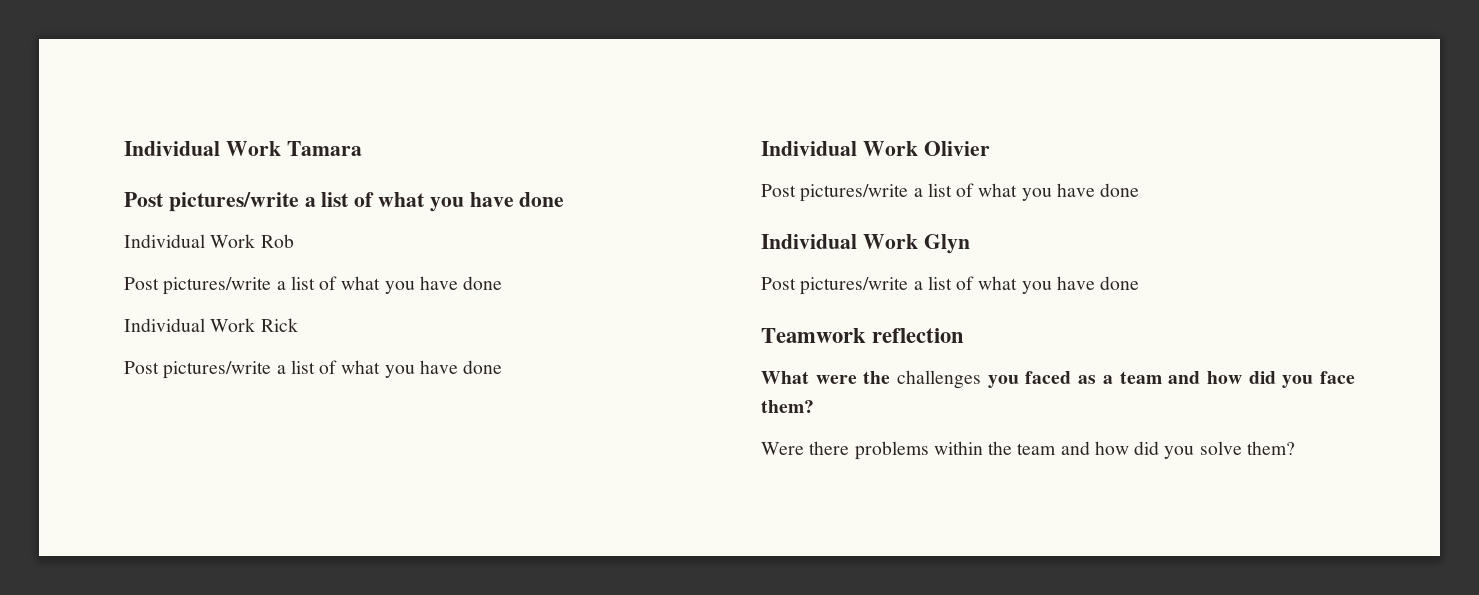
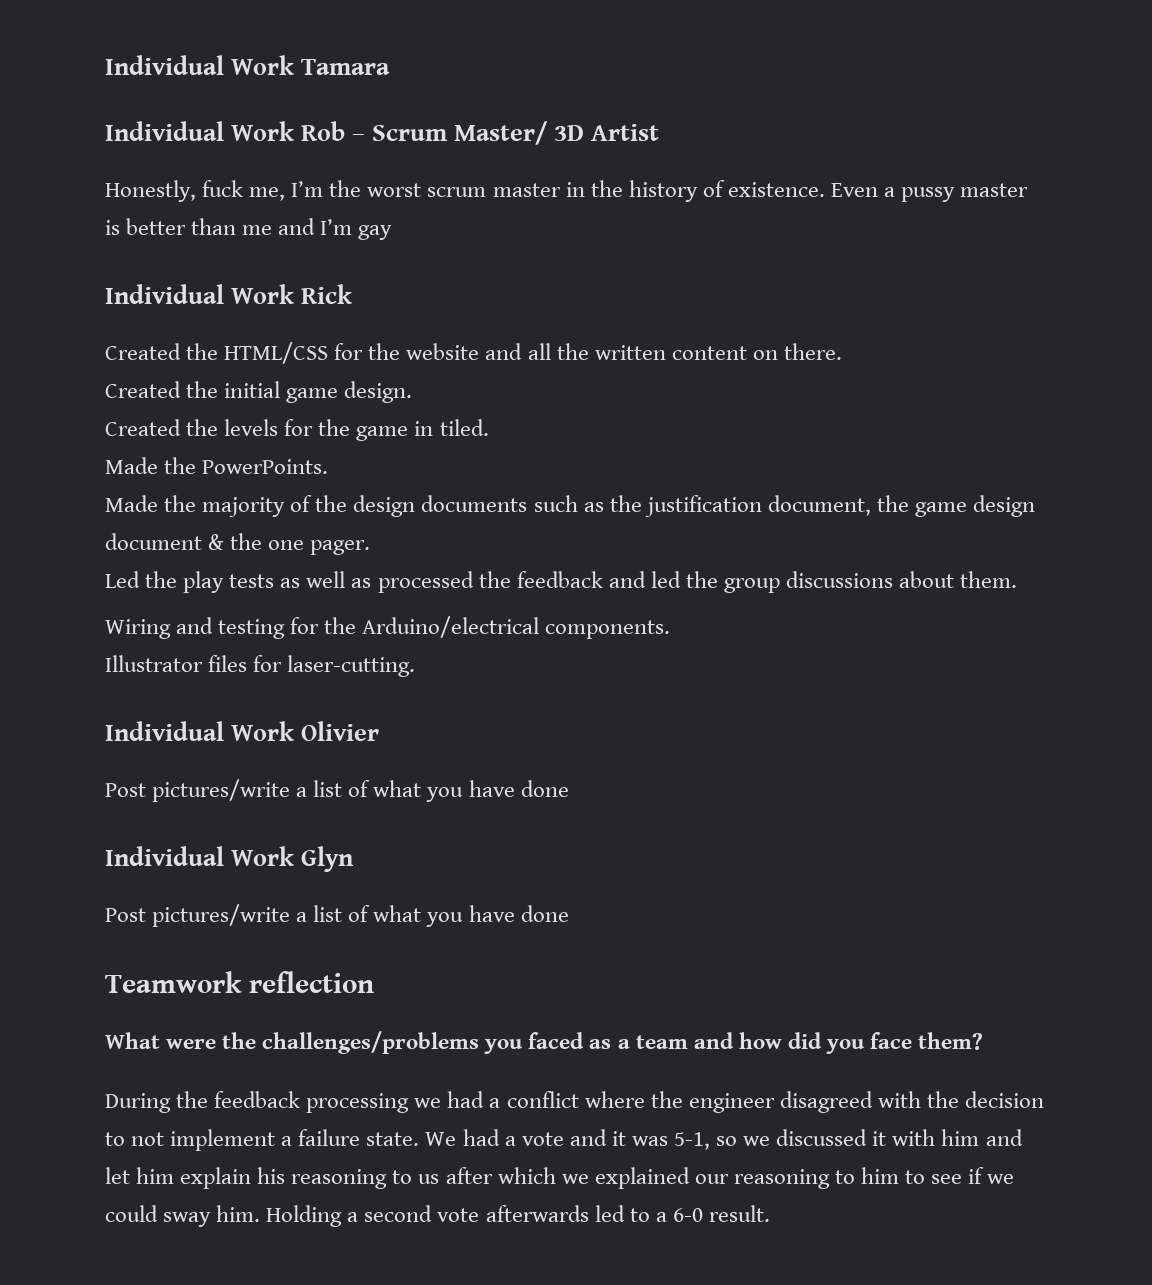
[124,192,565,212] [124,234,294,248] [124,276,503,295] [124,318,298,332] [124,360,503,379] Post pictures/write a list of what you have done // Individual Work Rob // Post pictures/write a list of what you have done // Individual Work Rick // Post pictures/write a list of what you have done -> [105,121,660,145] [105,180,1029,202] [105,218,393,240] [105,284,353,304] [105,342,842,364] [105,381,413,403] [105,419,489,441] [105,457,329,474] [105,495,1036,517] [105,533,371,555] [105,571,1018,593] [105,616,671,639] [105,655,416,677] Individual Work Rob – Scrum Master/ 3D Artist // Honestly, fuck me, I’m the worst scrum master in the history of existence. Even a pussy master is better than me and I’m gay // Individual Work Rick // Created the HTML/CSS for the website and all the written content on there. // Created the initial game design. // Created the levels for the game in tiled. // Made the PowerPoints. // Made the majority of the design documents such as the justification document, the game design document & the one pager. // Led the play tests as well as processed the feedback and led the group discussions about them. // Wiring and testing for the Arduino/electrical components. // Illustrator files for laser-cutting.
[897,370,982,389] challenges -> [262,1031,480,1054] challenges/problems
[761,441,1295,460] Were there problems within the team and how did you solve them? -> [105,1091,1045,1113] [105,1129,1023,1151] [105,1167,1015,1189] [105,1205,770,1227] During the feedback processing we had a conflict where the engineer disagreed with the decision to not implement a failure state. We had a vote and it was 5-1, so we discussed it with him and let him explain his reasoning to us after which we explained our reasoning to him to see if we could sway him. Holding a second vote afterwards led to a 6-0 result.

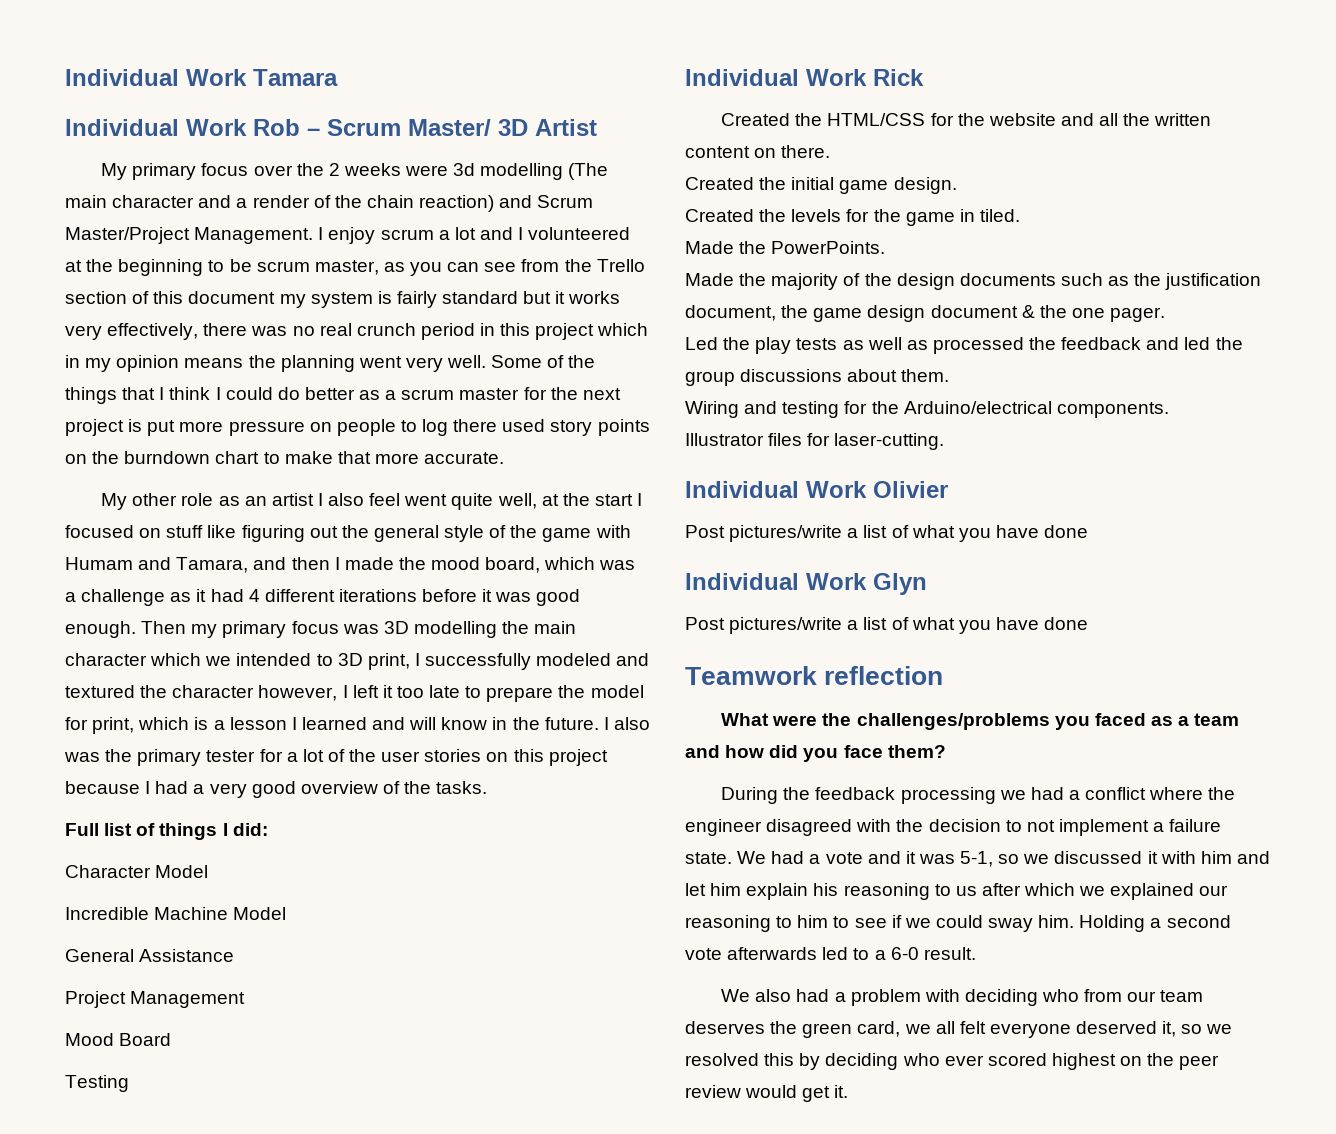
[105,180,1029,202] [105,218,393,240] Honestly, fuck me, I’m the worst scrum master in the history of existence. Even a pussy master is better than me and I’m gay -> [101,163,609,180] [65,195,594,212] [65,227,631,244] [65,259,645,276] [65,291,621,308] [65,323,649,340] [65,355,596,372] [65,387,621,404] [65,419,650,436] [65,451,505,464] [101,493,643,510] [65,525,631,542] [65,557,636,573] [65,589,581,606] [65,621,577,638] [65,653,650,670] [65,685,644,702] [65,717,650,734] [64,749,608,766] [65,781,488,798] [65,823,268,840] [65,865,209,878] [65,907,287,920] [65,949,235,962] [65,991,246,1008] [65,1033,172,1046] [65,1075,129,1092] My primary focus over the 2 weeks were 3d modelling (The main character and a render of the chain reaction) and Scrum Master/Project Management. I enjoy scrum a lot and I volunteered at the beginning to be scrum master, as you can see from the Trello section of this document my system is fairly standard but it works very effectively, there was no real crunch period in this project which in my opinion means the planning went very well. Some of the things that I think I could do better as a scrum master for the next project is put more pressure on people to log there used story points on the burndown chart to make that more accurate. // My other role as an artist I also feel went quite well, at the start I focused on stuff like figuring out the general style of the game with Humam and Tamara, and then I made the mood board, which was a challenge as it had 4 different iterations before it was good enough. Then my primary focus was 3D modelling the main character which we intended to 3D print, I successfully modeled and textured the character however, I left it too late to prepare the model for print, which is a lesson I learned and will know in the future. I also was the primary tester for a lot of the user stories on this project because I had a very good overview of the tasks. // Full list of things I did: // Character Model // Incredible Machine Model // General Assistance // Project Management // Mood Board // Testing
(770, 1213) none -> [721,989,1204,1006] [685,1021,1233,1038] [685,1053,1220,1070] [685,1085,849,1102] // We also had a problem with deciding who from our team deserves the green card, we all felt everyone deserved it, so we resolved this by deciding who ever scored highest on the peer review would get it.

